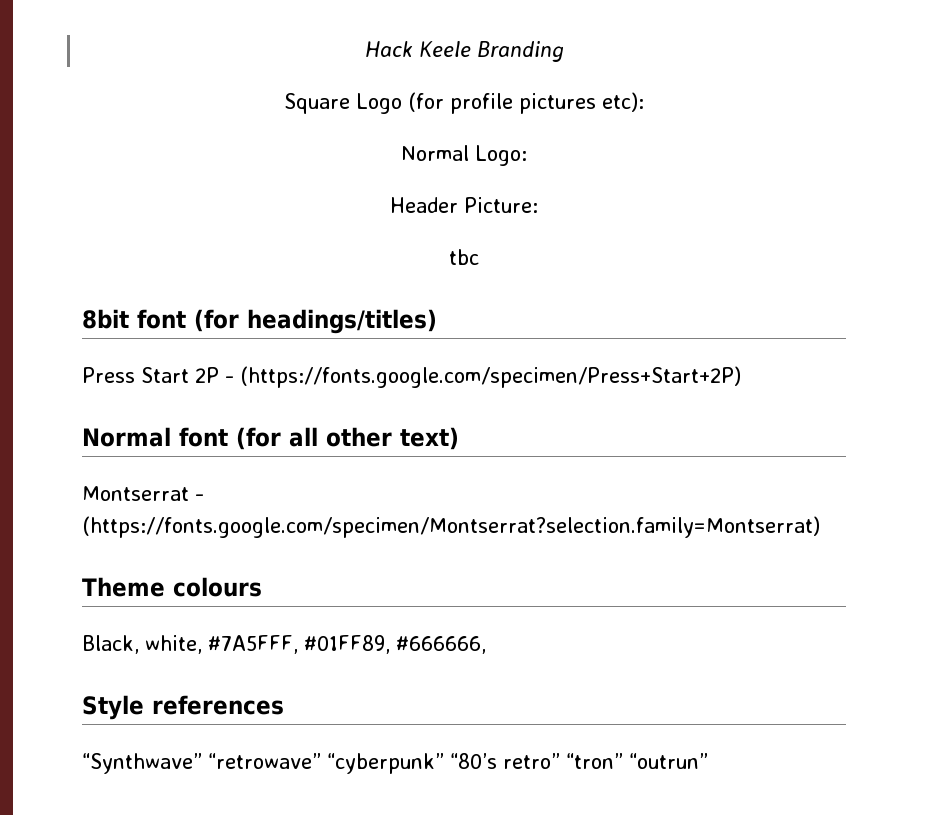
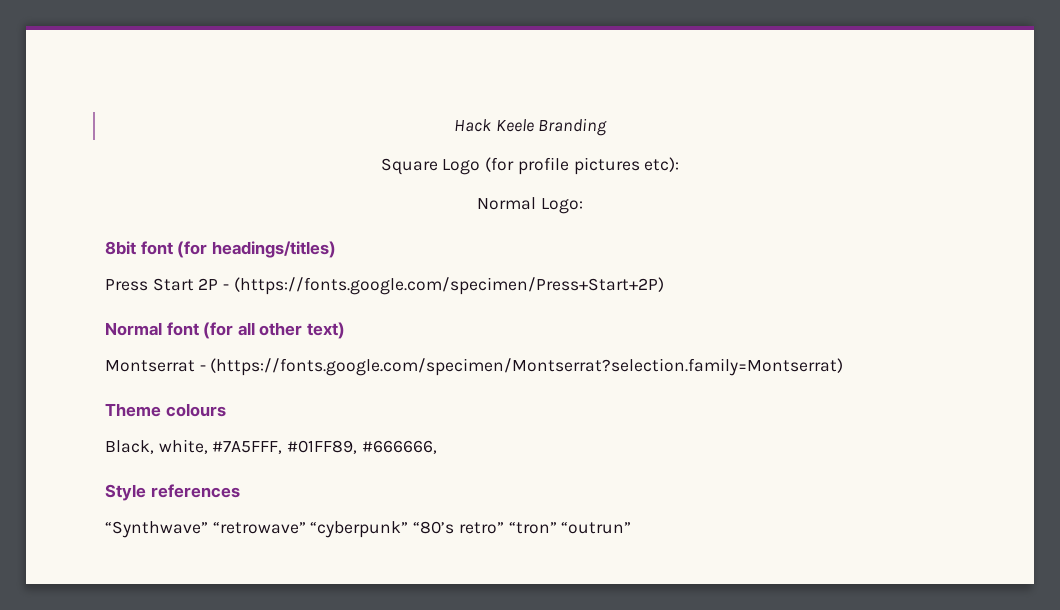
[390,197,538,213] [449,249,479,265] // Header Picture: // tbc -> (583, 206) none

